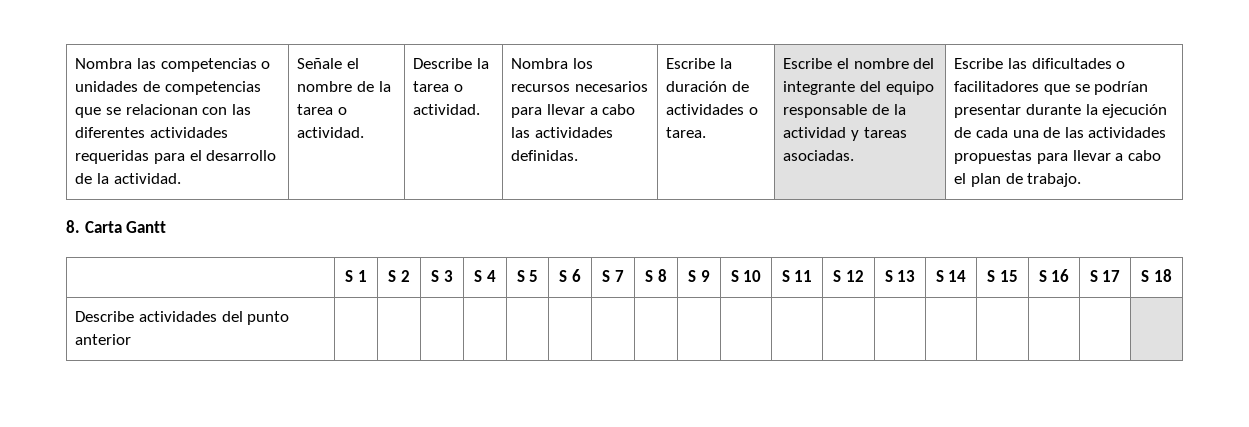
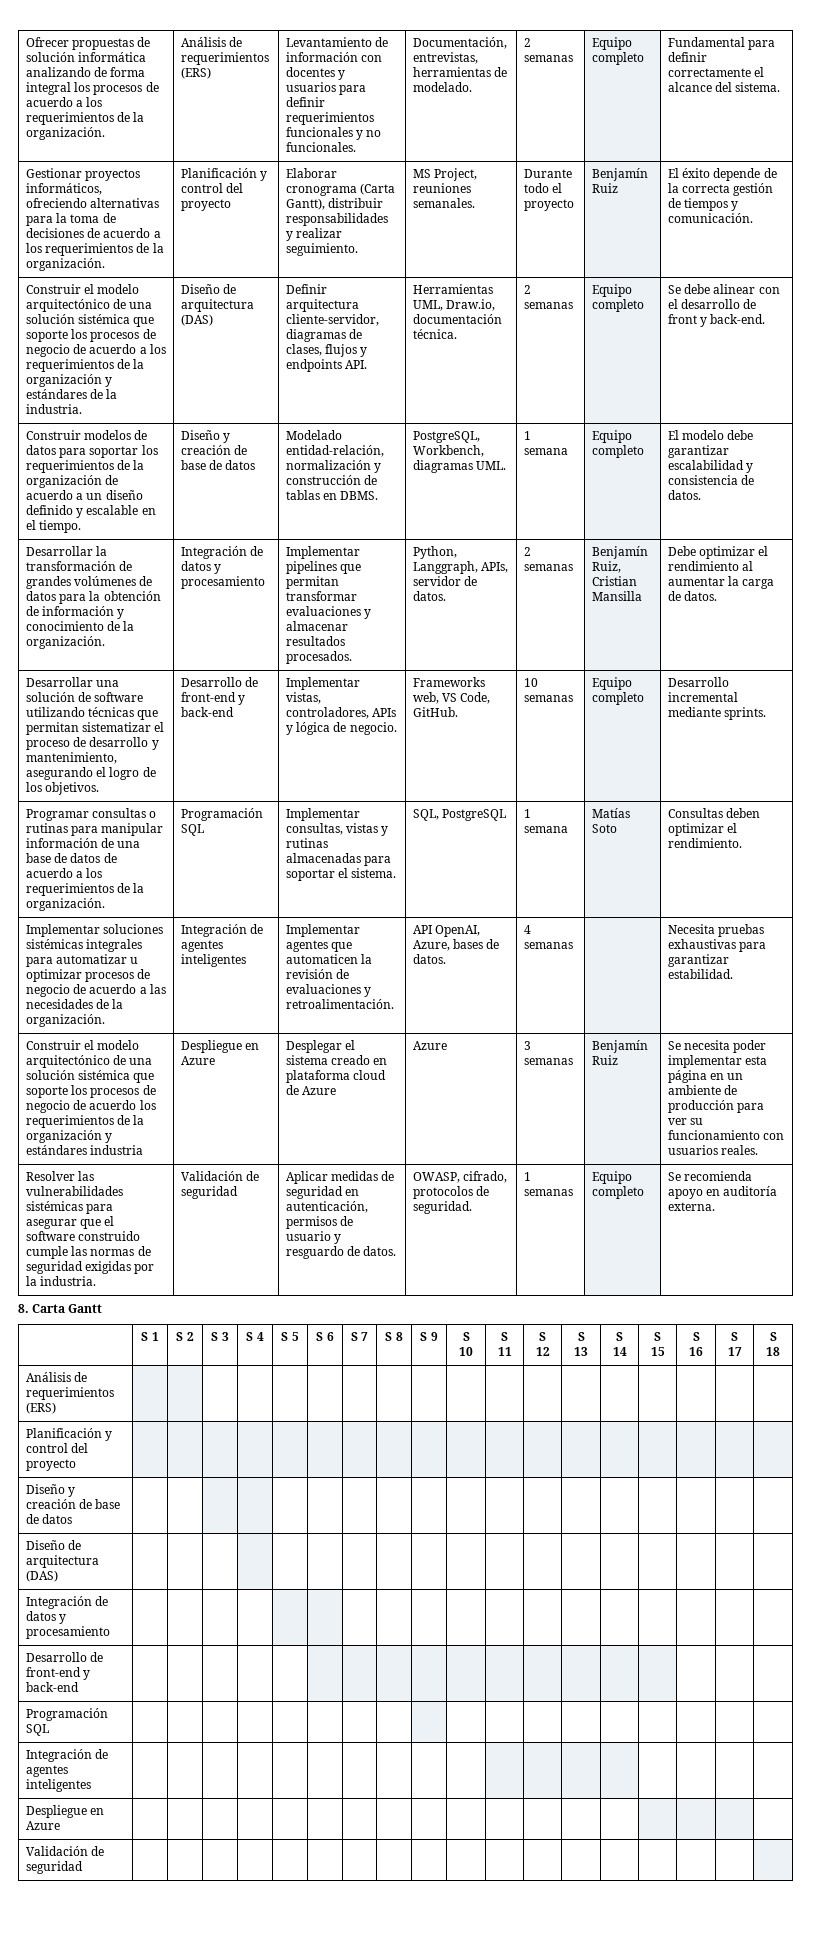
[75,58,271,72] [75,81,261,95] [75,104,251,118] [75,127,229,138] [75,150,277,164] [75,173,181,184] [297,58,360,69] [297,81,391,92] [297,104,348,115] [297,127,365,138] [413,58,490,69] [413,81,464,92] [413,104,481,115] [511,58,594,69] [511,81,649,92] [511,104,636,118] [511,127,614,138] [511,150,579,161] [666,58,733,69] [666,81,750,92] [666,104,759,115] [666,127,707,138] [783,58,935,69] [783,81,934,95] [783,104,906,118] [783,127,907,141] [783,150,855,161] [954,58,1126,69] [954,81,1149,95] [954,104,1168,118] [954,127,1167,138] [954,150,1161,164] [954,173,1082,187] Nombra las competencias o unidades de competencias que se relacionan con las diferentes actividades requeridas para el desarrollo de la actividad. | Señale el nombre de la tarea o actividad. | Describe la tarea o actividad. | Nombra los recursos necesarios para llevar a cabo las actividades definidas. | Escribe la duración de actividades o tarea. | Escribe el nombre del integrante del equipo responsable de la actividad y tareas asociadas. | Escribe las dificultades o facilitadores que se podrían presentar durante la ejecución de cada una de las actividades propuestas para llevar a cabo el plan de trabajo. -> [25,37,151,50] [25,52,147,62] [25,67,146,77] [25,82,159,95] [25,97,103,107] [25,112,145,125] [25,127,105,140] [180,37,243,47] [180,52,269,65] [180,67,211,79] [285,37,389,47] [285,52,383,62] [285,67,346,80] [285,82,367,95] [285,97,325,107] [285,112,374,125] [285,127,382,140] [285,142,356,152] [412,37,507,49] [412,52,478,64] [412,67,508,77] [412,82,472,92] [523,38,531,47] [523,55,573,62] [591,37,632,50] [591,52,644,65] [667,37,776,50] [667,52,707,62] [667,67,765,77] [667,82,781,92] [25,168,141,181] [25,183,102,195] [25,198,160,208] [25,213,116,226] [25,228,161,238] [25,243,164,256] [25,258,105,271] [180,168,268,181] [180,183,244,193] [180,199,231,211] [285,168,337,178] [285,183,396,196] [285,198,384,210] [285,213,388,226] [285,228,343,241] [285,243,358,256] [412,168,478,181] [412,183,471,193] [412,198,475,208] [523,169,572,178] [523,183,563,193] [523,199,574,211] [591,168,648,181] [591,183,618,193] [667,168,777,181] [667,183,774,196] [667,198,739,211] [667,213,753,223] [25,284,140,294] [25,299,153,312] [25,314,155,327] [25,329,156,342] [25,344,166,357] [25,359,145,372] [25,374,113,387] [25,389,118,399] [25,404,82,414] [180,284,237,294] [180,299,254,312] [180,314,213,326] [285,284,327,294] [285,299,359,312] [285,314,379,326] [285,329,363,342] [285,344,368,357] [285,359,368,372] [412,284,493,294] [412,299,496,311] [412,314,502,324] [412,329,457,339] [523,285,531,294] [523,302,573,309] [591,284,632,297] [591,299,644,312] [667,284,780,294] [667,299,757,309] [667,314,766,327] [25,430,148,440] [25,445,158,458] [25,460,145,473] [25,475,119,488] [25,490,143,500] [25,505,156,518] [25,520,82,533] [180,430,231,443] [180,445,248,455] [180,460,256,470] [285,430,342,440] [285,445,384,457] [285,460,382,473] [285,475,378,485] [285,490,379,500] [412,431,480,443] [412,445,484,457] [412,460,507,473] [523,431,531,440] [523,448,568,455] [591,430,632,443] [591,445,644,458] [667,430,754,440] [667,445,729,458] [667,460,754,473] [667,475,755,485] [667,490,701,500] [25,546,108,556] [25,561,133,571] [25,576,153,589] [25,591,161,604] [25,606,125,619] [25,621,135,631] [25,636,105,649] [180,546,264,559] [180,561,222,574] [180,576,265,589] [285,546,360,559] [285,561,362,574] [285,576,339,589] [285,591,357,601] [285,606,372,619] [285,621,348,631] [285,636,345,646] [285,651,352,664] [412,546,457,559] [412,561,509,574] [412,576,478,586] [412,591,446,601] [523,547,531,556] [523,564,573,571] [591,546,648,559] [591,561,621,573] [591,576,637,586] [591,591,642,601] [667,546,769,559] [667,561,754,571] [667,576,775,589] [667,591,718,601] [25,677,120,687] [25,692,144,702] [25,707,159,720] [25,722,165,735] [25,737,159,750] [25,752,117,764] [25,767,156,780] [25,782,100,795] [180,677,259,687] [180,692,246,705] [180,707,234,717] [285,677,360,690] [285,692,321,704] [285,707,397,719] [285,722,397,735] [412,677,485,687] [412,692,491,704] [412,707,458,717] [523,678,538,687] [523,695,573,702] [591,677,632,690] [591,692,644,705] [667,677,729,687] [667,692,738,702] [667,707,767,720] [25,808,157,821] [25,823,164,836] [25,838,141,848] [25,853,117,863] [25,868,103,878] [25,883,145,896] [25,898,105,911] [180,808,263,821] [180,824,204,836] [285,808,360,821] [285,823,389,836] [285,838,328,848] [285,853,392,866] [285,868,397,881] [412,809,507,821] [523,809,531,818] [523,826,568,833] [591,808,630,818] [591,824,617,833] [667,808,761,818] [667,823,738,836] [667,838,742,848] [25,924,164,937] [25,939,143,952] [25,954,139,967] [25,969,151,982] [25,984,166,997] [25,999,124,1009] [25,1014,105,1027] [180,924,264,937] [180,940,223,952] [180,954,246,967] [285,924,360,937] [285,940,353,952] [285,954,373,964] [285,969,350,979] [285,984,372,997] [285,999,394,1009] [412,925,481,937] [412,939,500,951] [412,954,446,964] [523,925,531,934] [523,942,573,949] [667,924,765,937] [667,939,767,952] [667,954,729,967] [667,969,733,979] [25,1040,140,1050] [25,1055,153,1068] [25,1070,155,1083] [25,1085,156,1098] [25,1100,156,1113] [25,1115,145,1128] [25,1130,113,1143] [25,1145,144,1155] [180,1040,260,1053] [180,1056,215,1065] [285,1040,356,1053] [285,1055,388,1065] [285,1070,387,1083] [285,1085,337,1095] [412,1041,447,1050] [523,1041,531,1050] [523,1058,573,1065] [591,1040,648,1053] [591,1055,618,1065] [667,1040,767,1053] [667,1055,768,1068] [667,1070,744,1083] [667,1085,738,1095] [667,1100,765,1113] [667,1118,704,1125] [667,1130,785,1140] [667,1145,759,1155] [25,1171,95,1181] [25,1186,123,1196] [25,1201,114,1214] [25,1216,115,1229] [25,1231,141,1241] [25,1246,151,1259] [25,1261,155,1274] [25,1276,97,1286] [180,1171,260,1181] [180,1186,238,1199] [285,1171,395,1184] [285,1186,360,1199] [285,1201,368,1213] [285,1216,354,1229] [285,1231,342,1244] [285,1246,397,1259] [412,1171,508,1183] [412,1186,490,1199] [412,1201,472,1214] [523,1172,531,1181] [523,1189,573,1196] [591,1171,632,1184] [591,1186,644,1199] [667,1171,753,1181] [667,1186,778,1199] [667,1202,715,1211] Ofrecer propuestas de solución informática analizando de forma integral los procesos de acuerdo a los requerimientos de la organización. | Análisis de requerimientos (ERS) | Levantamiento de información con docentes y usuarios para definir requerimientos funcionales y no funcionales. | Documentación, entrevistas, herramientas de modelado. | 2 semanas | Equipo completo | Fundamental para definir correctamente el alcance del sistema. // Gestionar proyectos informáticos, ofreciendo alternativas para la toma de decisiones de acuerdo a los requerimientos de la organización. | Planificación y control del proyecto | Elaborar cronograma (Carta Gantt), distribuir responsabilidades y realizar seguimiento. | MS Project, reuniones semanales. | Durante todo el proyecto | Benjamín Ruiz | El éxito depende de la correcta gestión de tiempos y comunicación. // Construir el modelo arquitectónico de una solución sistémica que soporte los procesos de negocio de acuerdo a los requerimientos de la organización y estándares de la industria. | Diseño de arquitectura (DAS) | Definir arquitectura cliente-servidor, diagramas de clases, flujos y endpoints API. | Herramientas UML, Draw.io, documentación técnica. | 2 semanas | Equipo completo | Se debe alinear con el desarrollo de front y back-end. // Construir modelos de datos para soportar los requerimientos de la organización de acuerdo a un diseño definido y escalable en el tiempo. | Diseño y creación de base de datos | Modelado entidad-relación, normalización y construcción de tablas en DBMS. | PostgreSQL, Workbench, diagramas UML. | 1 semana | Equipo completo | El modelo debe garantizar escalabilidad y consistencia de datos. // Desarrollar la transformación de grandes volúmenes de datos para la obtención de información y conocimiento de la organización. | Integración de datos y procesamiento | Implementar pipelines que permitan transformar evaluaciones y almacenar resultados procesados. | Python, Langgraph, APIs, servidor de datos. | 2 semanas | Benjamín Ruiz, Cristian Mansilla | Debe optimizar el rendimiento al aumentar la carga de datos. // Desarrollar una solución de software utilizando técnicas que permitan sistematizar el proceso de desarrollo y mantenimiento, asegurando el logro de los objetivos. | Desarrollo de front-end y back-end | Implementar vistas, controladores, APIs y lógica de negocio. | Frameworks web, VS Code, GitHub. | 10 semanas | Equipo completo | Desarrollo incremental mediante sprints. // Programar consultas o rutinas para manipular información de una base de datos de acuerdo a los requerimientos de la organización. | Programación SQL | Implementar consultas, vistas y rutinas almacenadas para soportar el sistema. | SQL, PostgreSQL | 1 semana | Matías Soto | Consultas deben optimizar el rendimiento. // Implementar soluciones sistémicas integrales para automatizar u optimizar procesos de negocio de acuerdo a las necesidades de la organización. | Integración de agentes inteligentes | Implementar agentes que automaticen la revisión de evaluaciones y retroalimentación. | API OpenAI, Azure, bases de datos. | 4 semanas | | Necesita pruebas exhaustivas para garantizar estabilidad. // Construir el modelo arquitectónico de una solución sistémica que soporte los procesos de negocio de acuerdo los requerimientos de la organización y estándares industria | Despliegue en Azure | Desplegar el sistema creado en plataforma cloud de Azure | Azure | 3 semanas | Benjamín Ruiz | Se necesita poder implementar esta página en un ambiente de producción para ver su funcionamiento con usuarios reales. // Resolver las vulnerabilidades sistémicas para asegurar que el software construido cumple las normas de seguridad exigidas por la industria. | Validación de seguridad | Aplicar medidas de seguridad en autenticación, permisos de usuario y resguardo de datos. | OWASP, cifrado, protocolos de seguridad. | 1 semanas | Equipo completo | Se recomienda apoyo en auditoría externa.
[75,311,290,325] [75,334,132,345] Describe actividades del punto anterior -> [25,1372,88,1382] [25,1387,114,1400] [25,1402,56,1414] [25,1428,113,1441] [25,1443,89,1453] [25,1459,76,1471] [25,1484,76,1497] [25,1499,121,1509] [25,1514,73,1524] [25,1540,82,1550] [25,1555,99,1568] [25,1570,58,1582] [25,1596,109,1609] [25,1611,67,1624] [25,1626,110,1639] [25,1652,104,1662] [25,1667,91,1680] [25,1682,79,1692] [25,1708,108,1721] [25,1724,49,1736] [25,1749,109,1762] [25,1765,68,1777] [25,1779,91,1792] [25,1805,105,1818] [25,1821,60,1830] [25,1846,105,1856] [25,1861,83,1874] Análisis de requerimientos (ERS) | | | | | | | | | | | | | | | | | | // Planificación y control del proyecto | | | | | | | | | | | | | | | | | | // Diseño y creación de base de datos | | | | | | | | | | | | | | | | | | // Diseño de arquitectura (DAS) | | | | | | | | | | | | | | | | | | // Integración de datos y procesamiento | | | | | | | | | | | | | | | | | | // Desarrollo de front-end y back-end | | | | | | | | | | | | | | | | | | // Programación SQL | | | | | | | | | | | | | | | | | | // Integración de agentes inteligentes | | | | | | | | | | | | | | | | | | // Despliegue en Azure | | | | | | | | | | | | | | | | | | // Validación de seguridad

